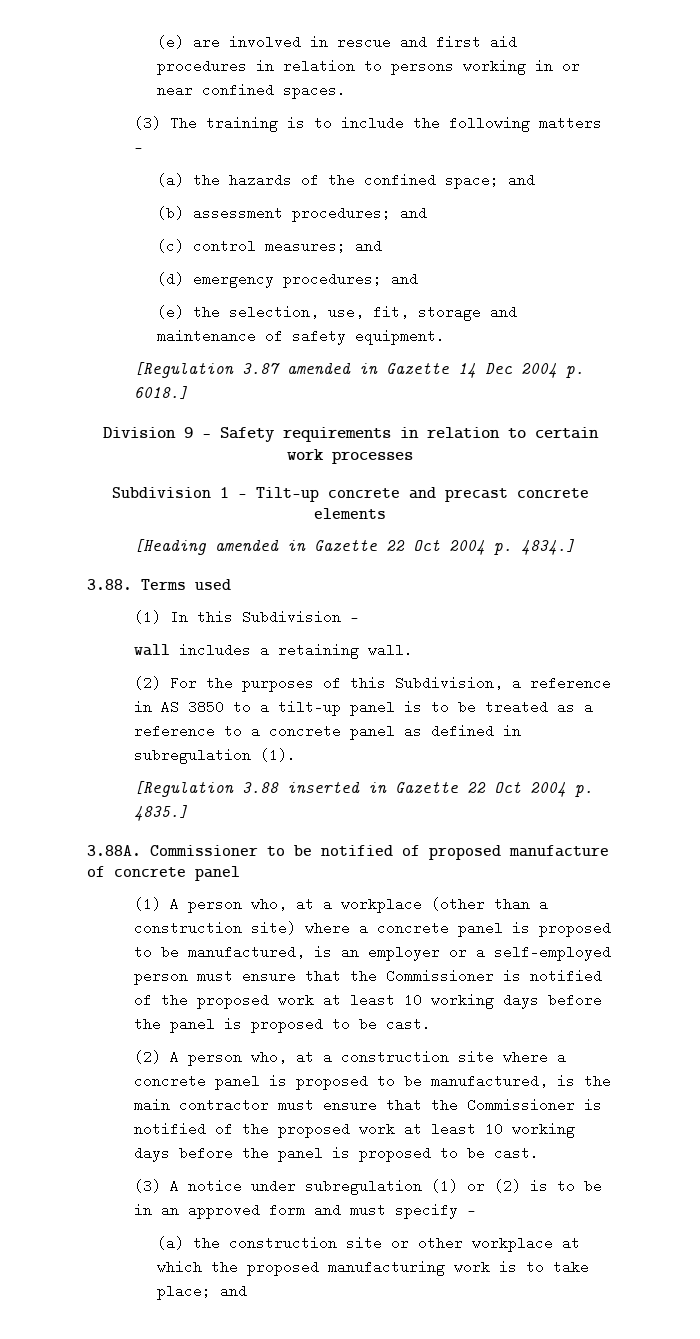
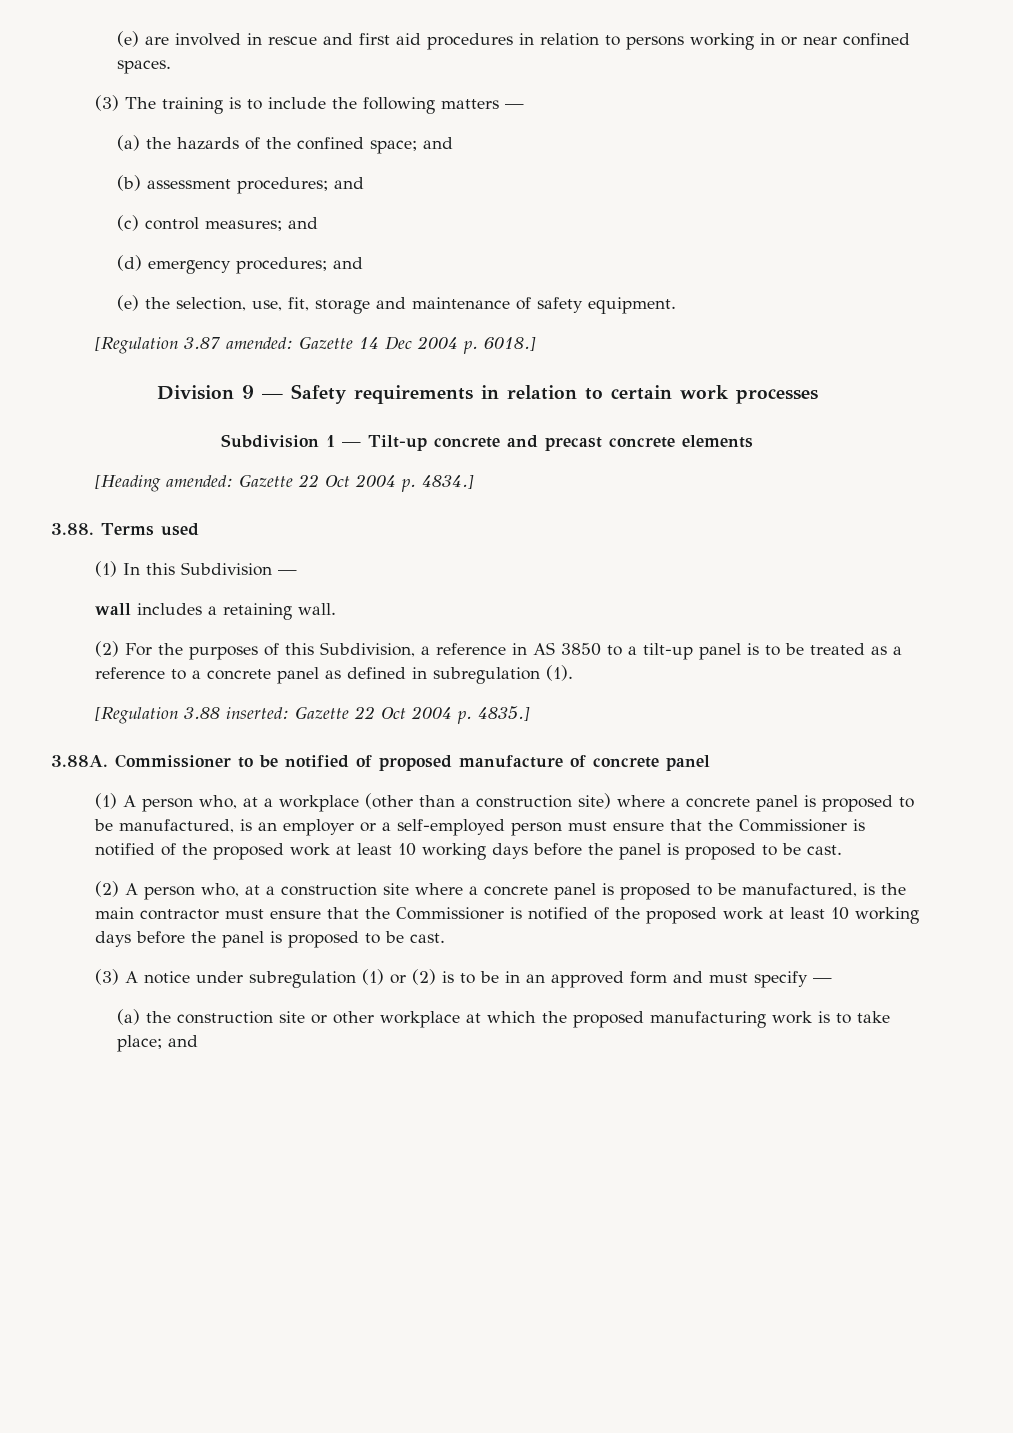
[286,362,378,374] amended in -> [226,337,294,349] amended:
[214,539,306,551] amended in -> [166,475,234,487] amended:
[286,781,387,793] inserted in -> [226,707,290,719] inserted:

